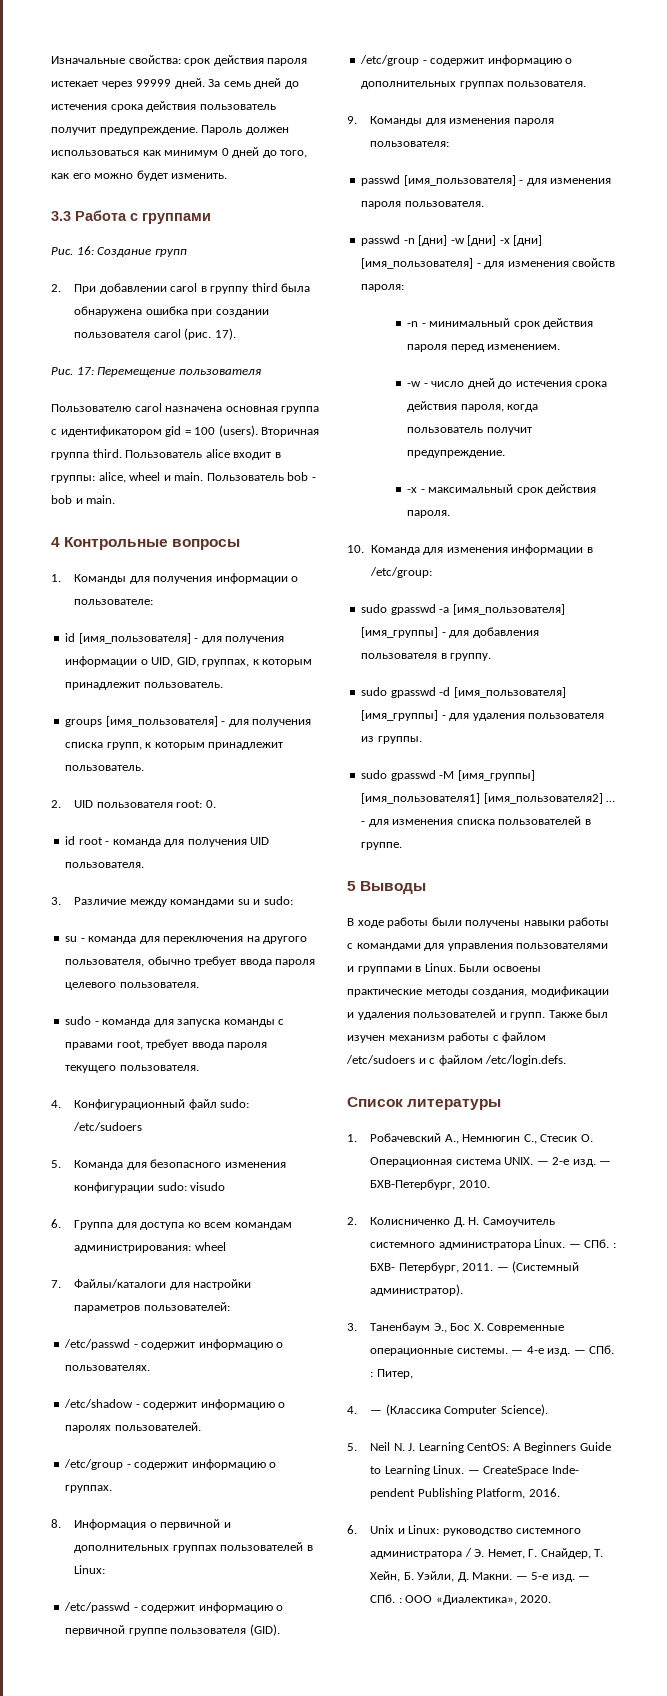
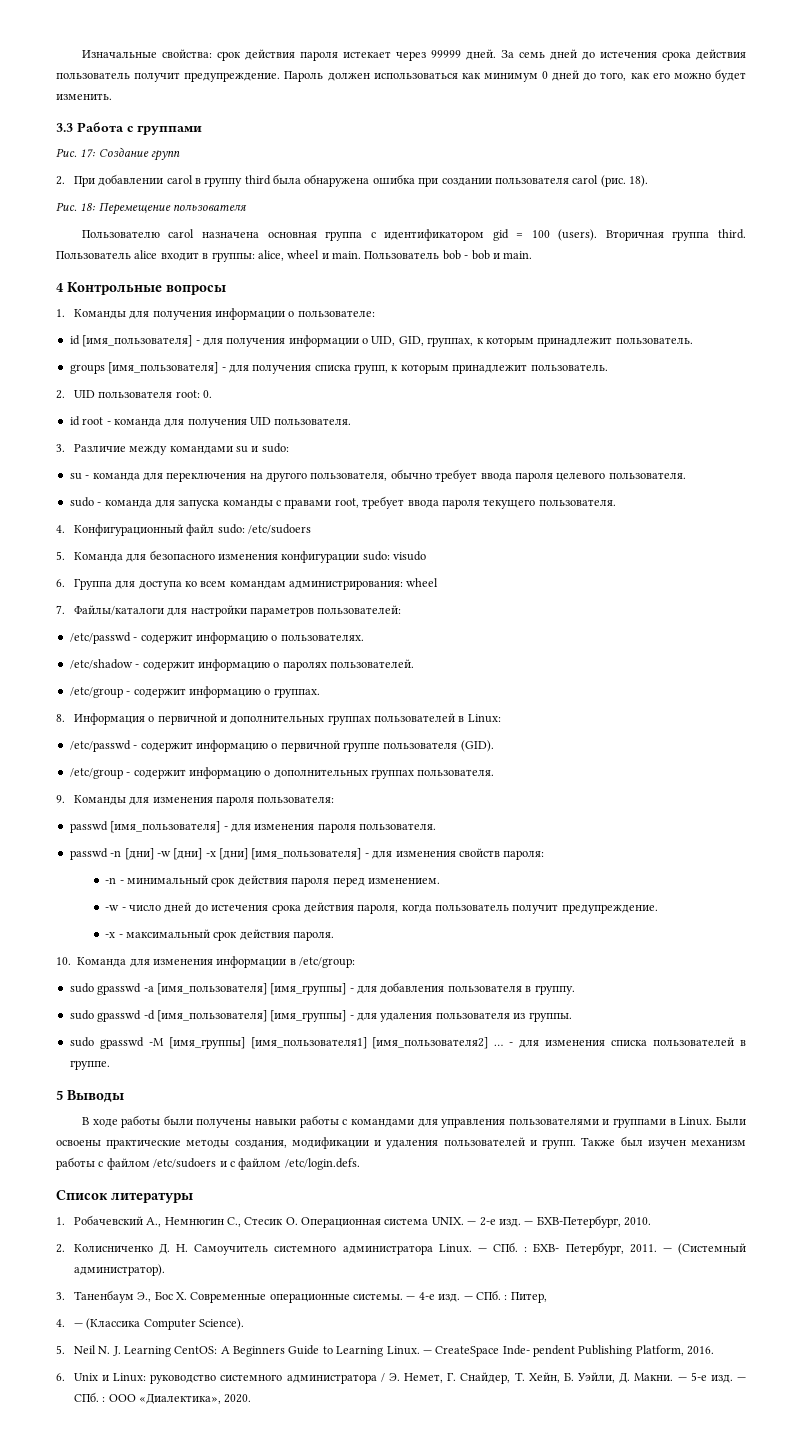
[76,246,94,255] 16: -> [80,149,96,158] 17:
[214,328,236,340] [51,367,94,375] 17). // Рис. 17: -> [629,175,649,187] [56,202,96,211] 18). // Рис. 18:

